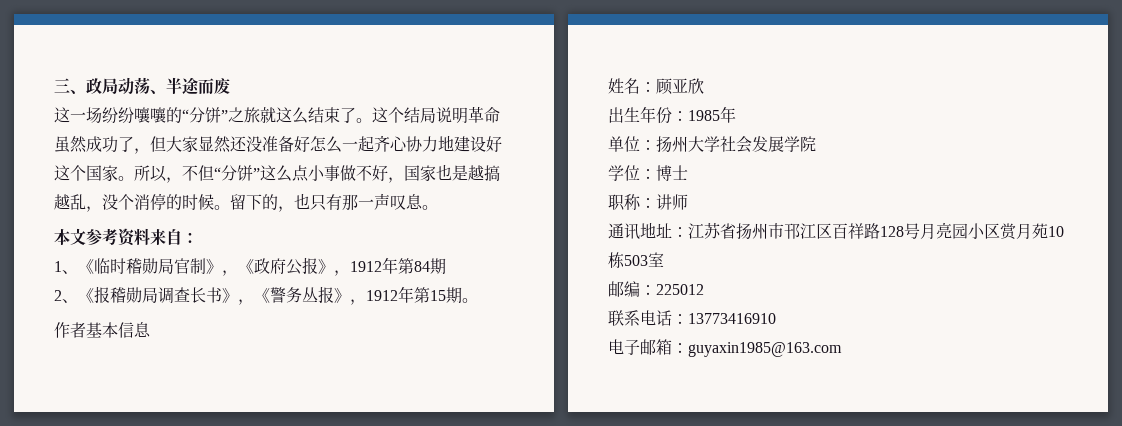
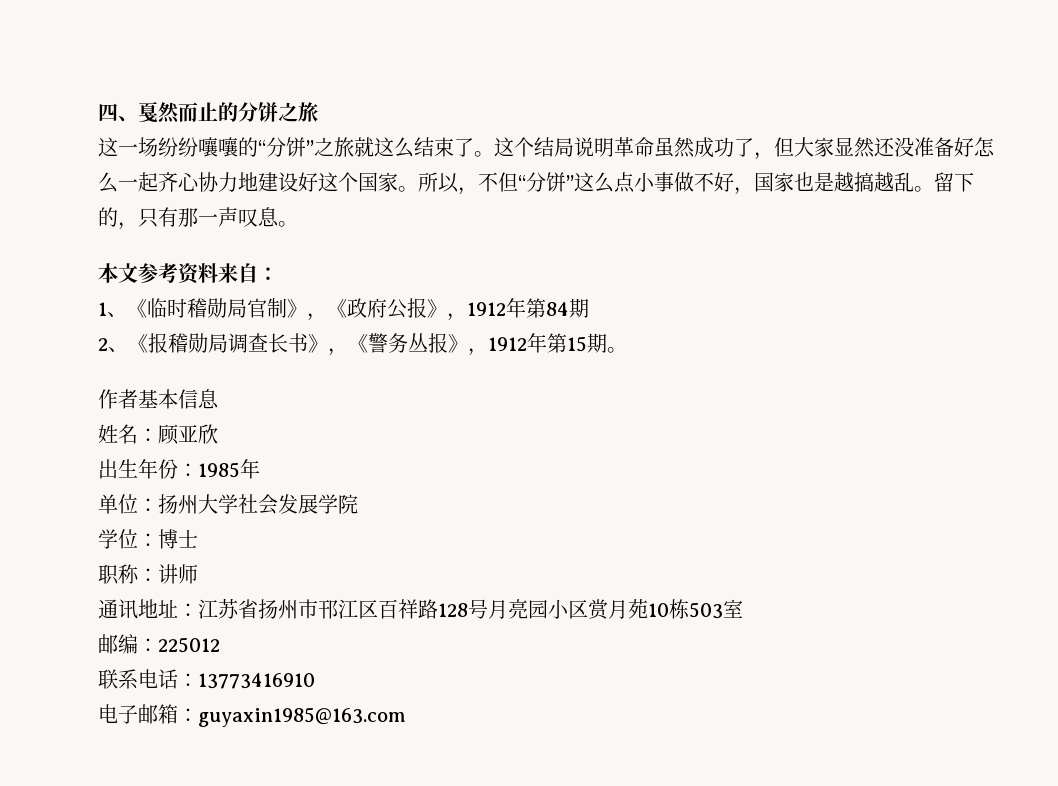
[54,77,230,95] 三、政局动荡、半途而废 -> [98,101,318,124] 四、戛然而止的分饼之旅
[86,193,214,212] ，没个消停的时候 -> (914, 182) none
[294,193,310,209] 也 -> (138, 226) none

